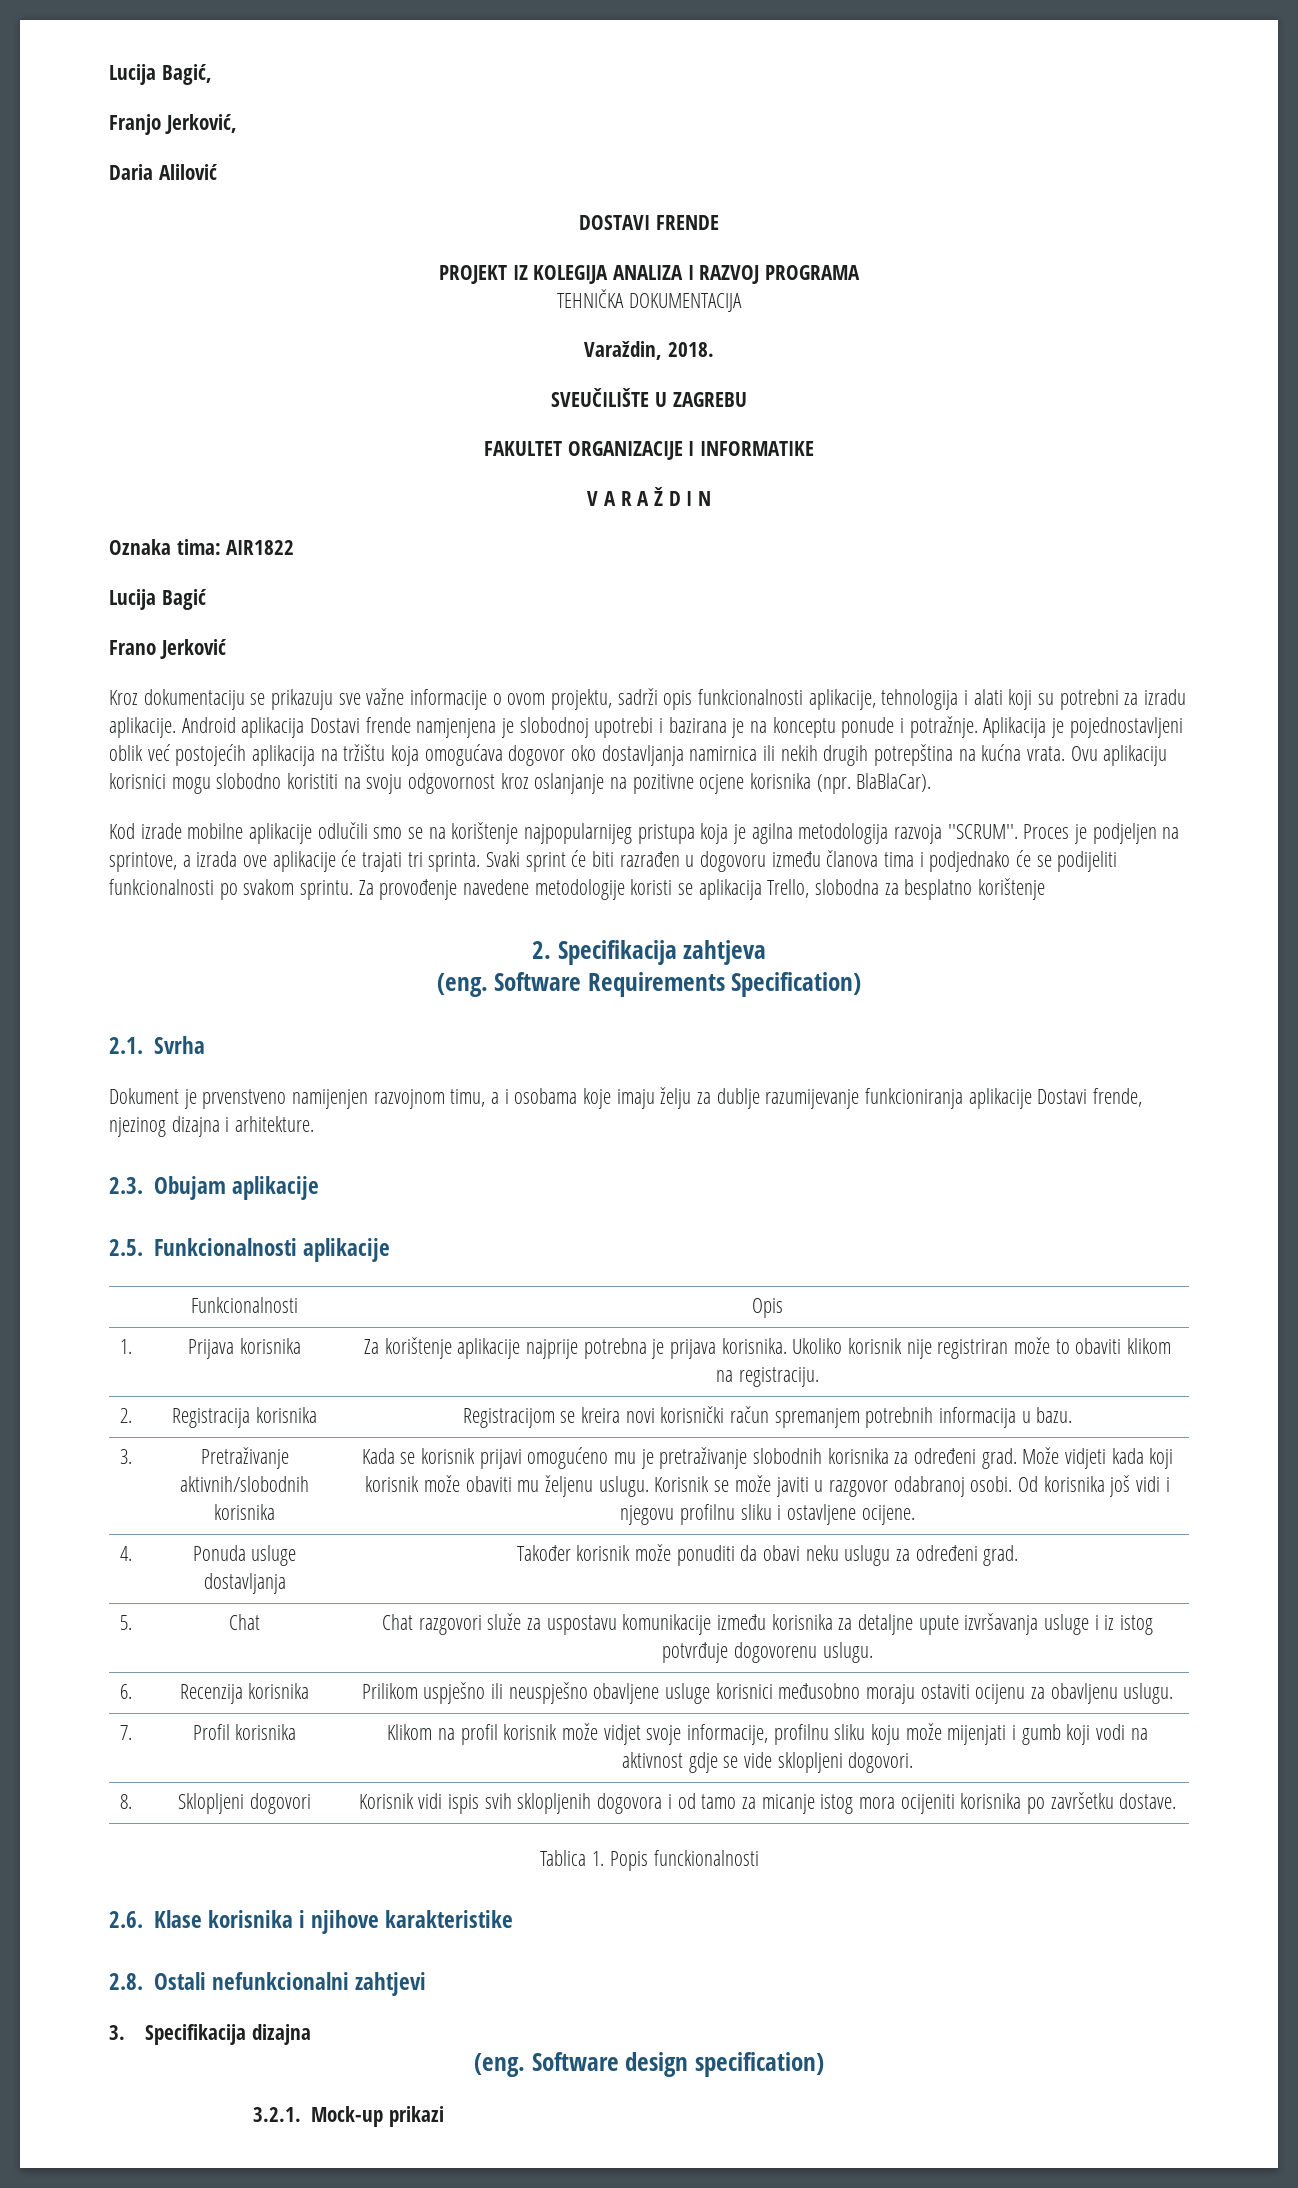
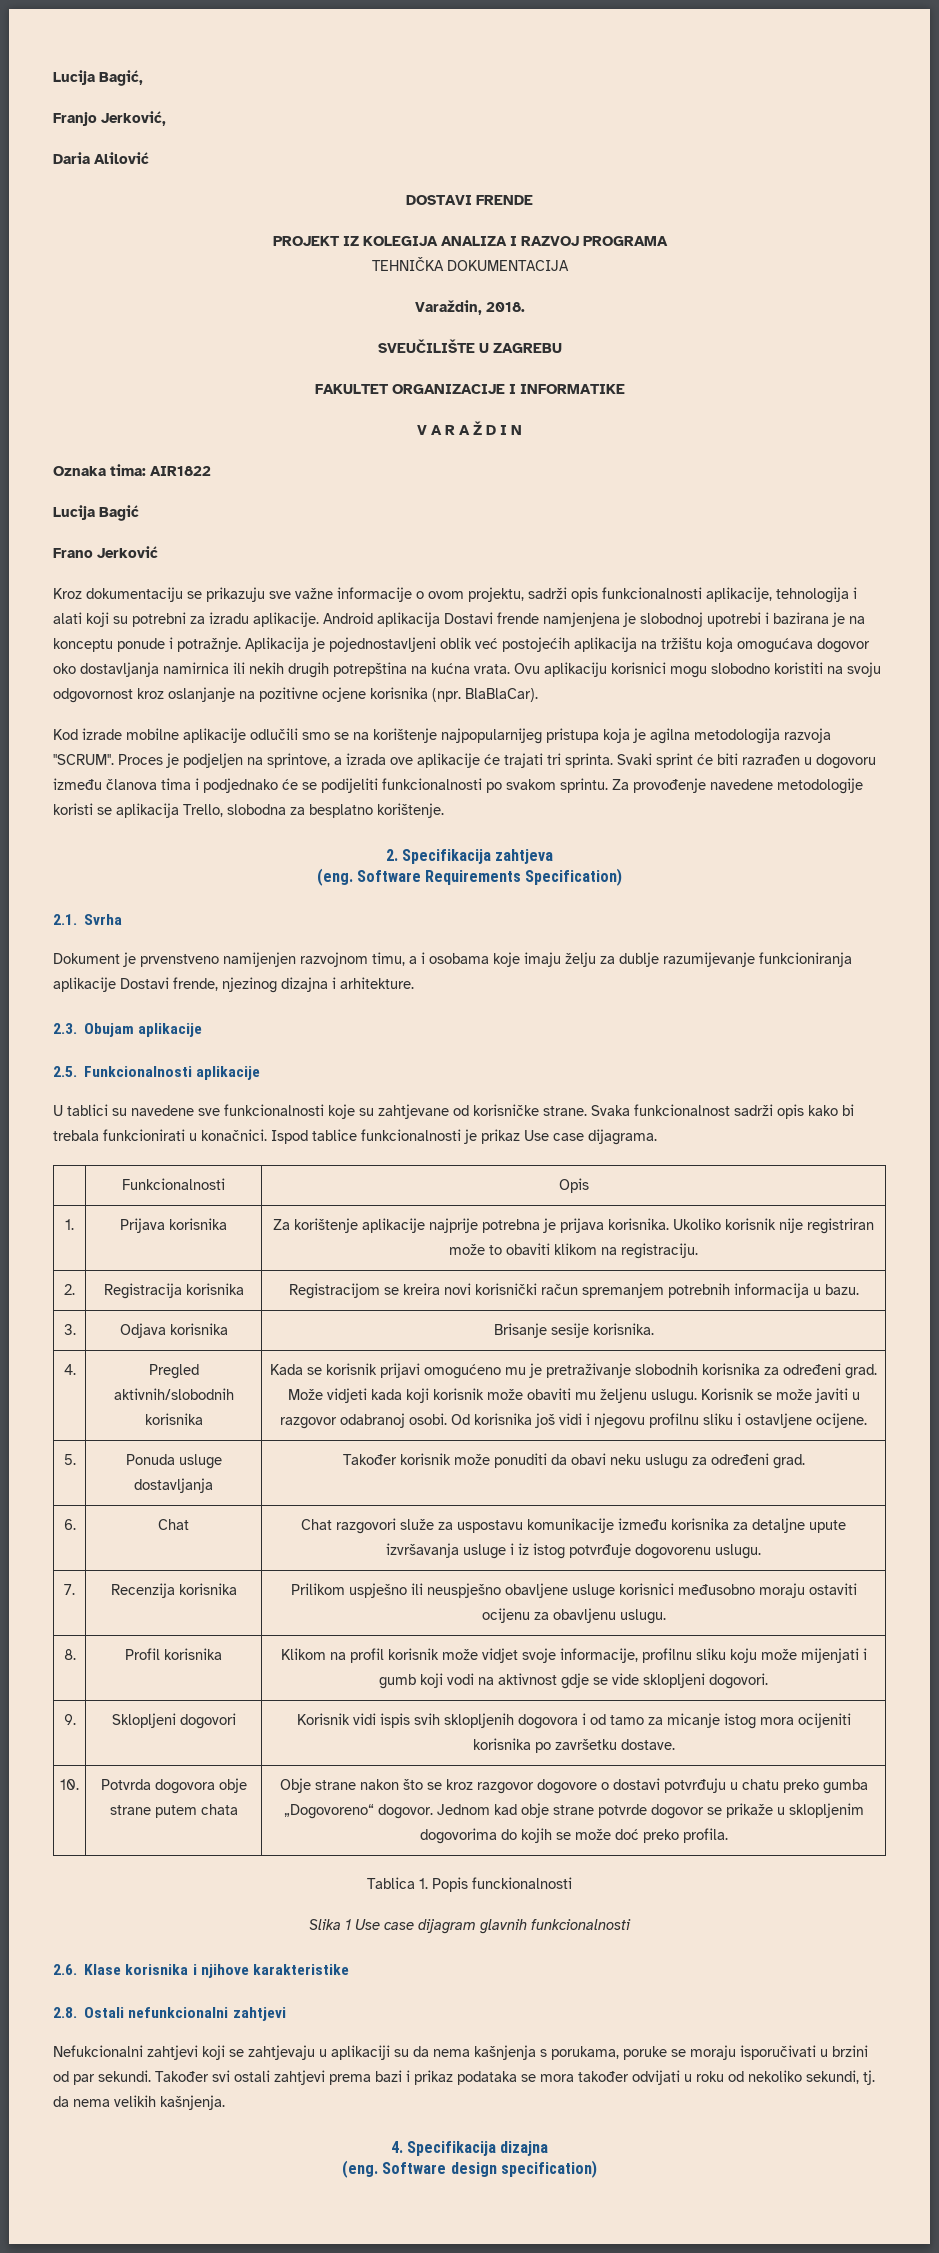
[978,878,1046,900] korištenje -> [377,803,444,818] korištenje.
(390, 1250) none -> [53,1104,854,1119] [53,1129,657,1145] // U tablici su navedene sve funkcionalnosti koje su zahtjevane od korisničke strane. Svaka funkcionalnost sadrži opis kako bi trebala funkcionirati u konačnici. Ispod tablice funkcionalnosti je prikaz Use case dijagrama.
[200,1447,289,1469] Pretraživanje -> [119,1323,228,1338] [493,1323,654,1338] [63,1364,76,1375] [148,1364,199,1379] Odjava korisnika | Brisanje sesije korisnika. // 4. | Pregled
[120,1546,132,1561] 4. -> [63,1454,76,1465] 5.
[120,1615,132,1630] 5. -> [63,1519,76,1530] 6.
[120,1684,132,1699] 6. -> [64,1584,75,1595] 7.
[120,1725,132,1740] 7. -> [63,1649,76,1660] 8.
[120,1794,132,1809] 8. -> [63,1714,76,1725] 9.
[539,1850,759,1871] // Tablica 1. Popis funckionalnosti -> [60,1779,79,1790] [100,1778,247,1794] [109,1804,238,1818] [279,1778,868,1794] [283,1803,864,1819] [419,1828,728,1844] [367,1877,572,1892] [309,1919,631,1934] // 10. | Potvrda dogovora obje strane putem chata | Obje strane nakon što se kroz razgovor dogovore o dostavi potvrđuju u chatu preko gumba „Dogovoreno“ dogovor. Jednom kad obje strane potvrde dogovor se prikaže u sklopljenim dogovorima do kojih se može doć preko profila. // Tablica 1. Popis funckionalnosti // Slika 1 Use case dijagram glavnih funkcionalnosti
[109,2025,125,2040] 3. -> [53,2045,868,2060] [53,2070,875,2085] [53,2095,225,2110] [390,2141,403,2153] Nefukcionalni zahtjevi koji se zahtjevaju u aplikaciji su da nema kašnjenja s porukama, poruke se moraju isporučivati u brzini od par sekundi. Također svi ostali zahtjevi prema bazi i prikaz podataka se mora također odvijati u roku od nekoliko sekundi, tj. da nema velikih kašnjenja. // 4.
[252,2106,445,2127] // 3.2.1. Mock-up prikazi -> (597, 2169) none

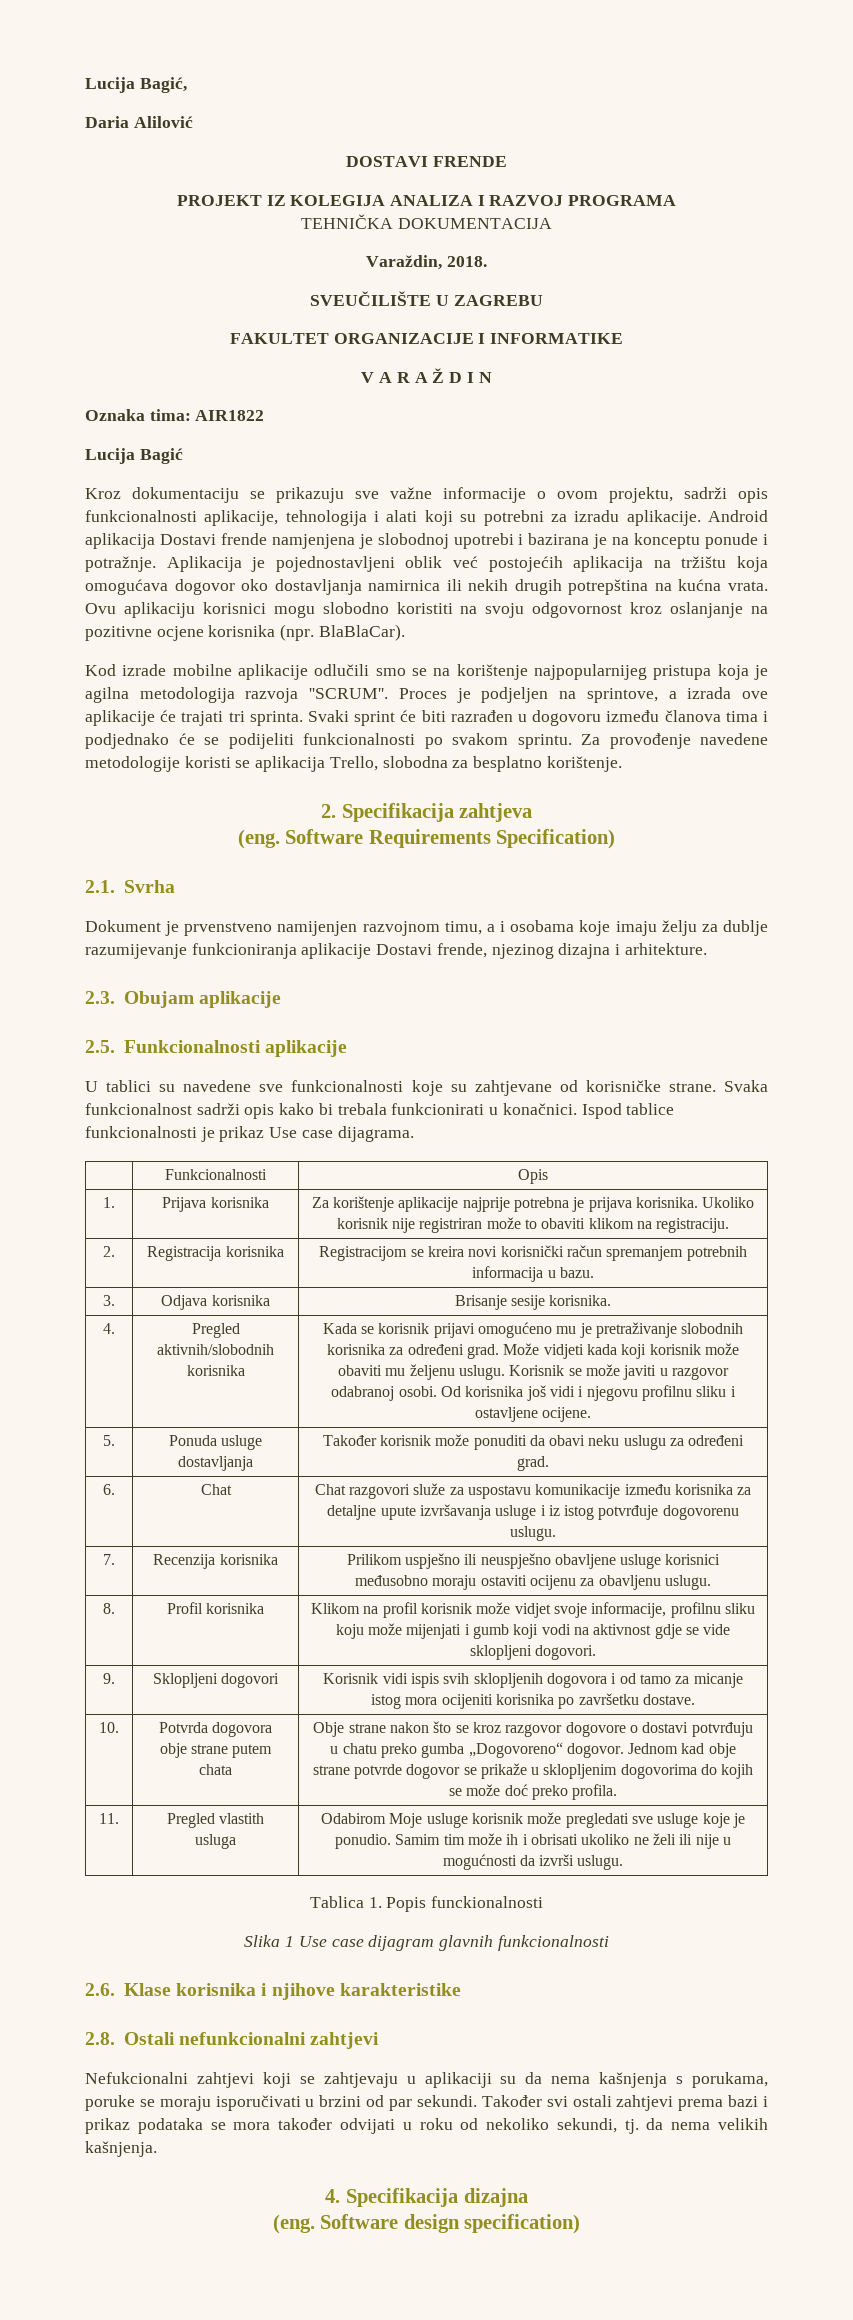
[53,111,166,126] // Franjo Jerković, -> (187, 85) none
[53,546,158,558] // Frano Jerković -> (183, 456) none
(728, 1835) none -> [99,1813,119,1824] [166,1813,265,1828] [195,1834,236,1849] [321,1812,745,1828] [335,1833,731,1849] [442,1854,624,1870] // 11. | Pregled vlastith usluga | Odabirom Moje usluge korisnik može pregledati sve usluge koje je ponudio. Samim tim može ih i obrisati ukoliko ne želi ili nije u mogućnosti da izvrši uslugu.

